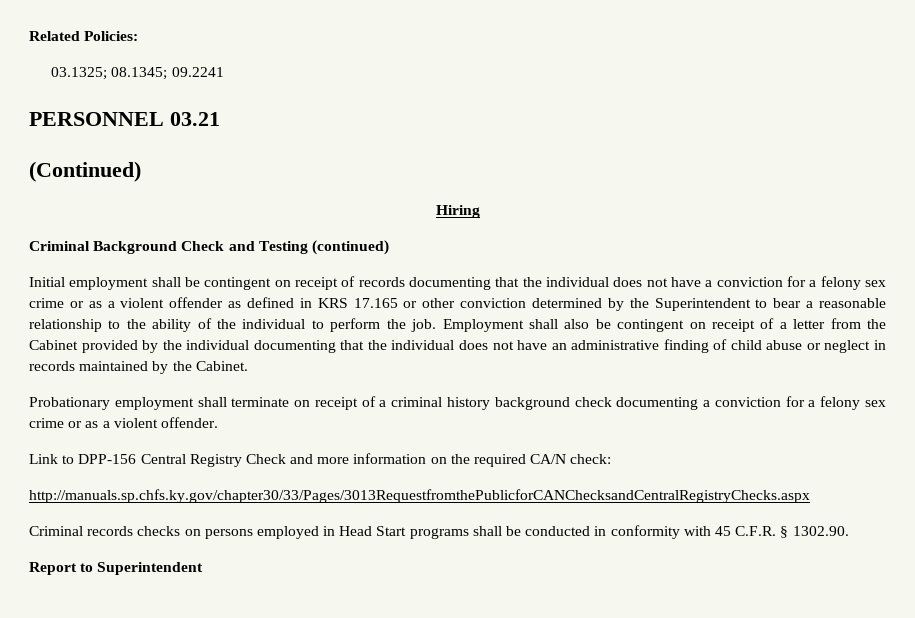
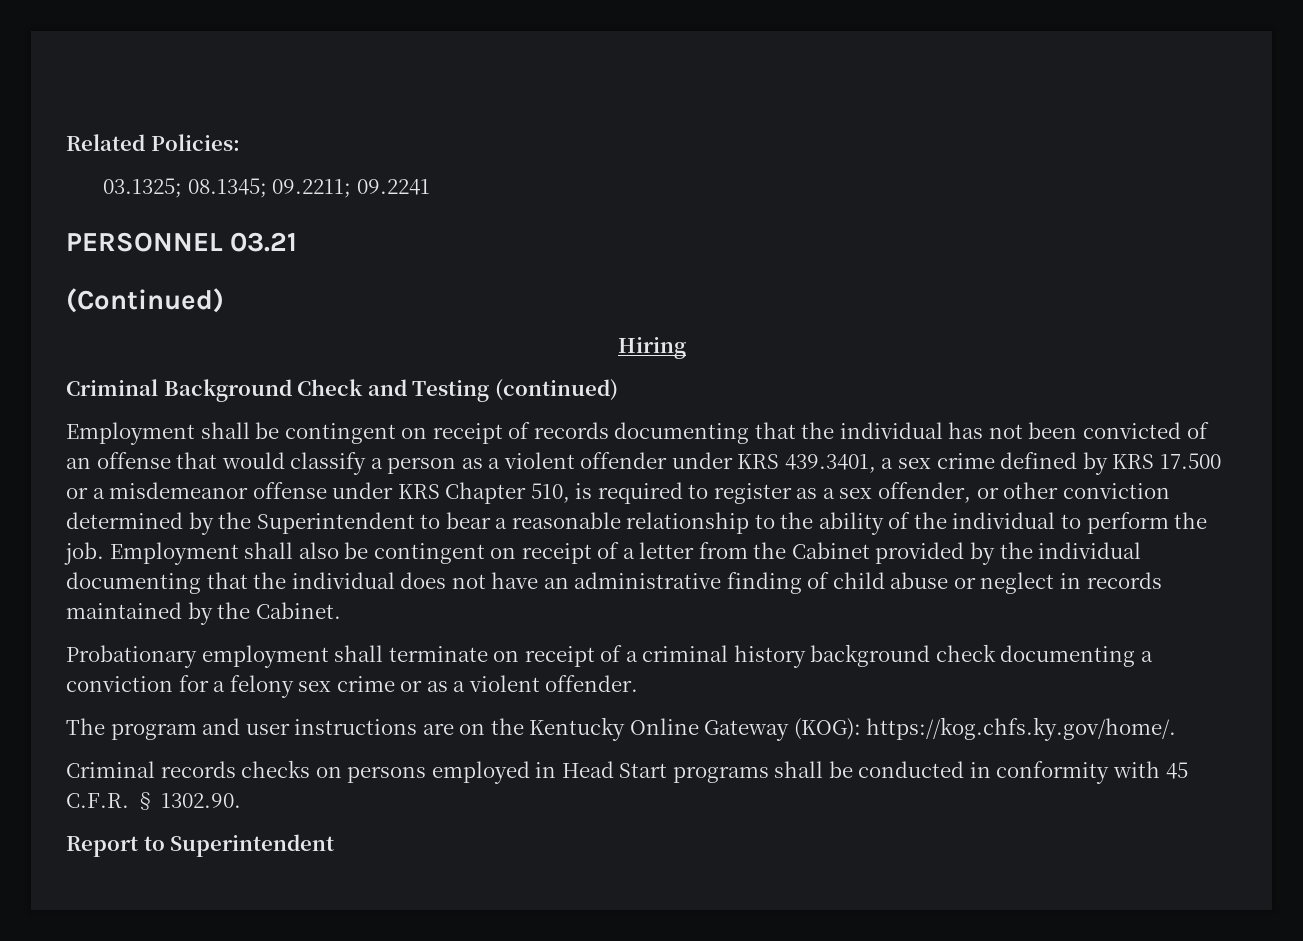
(168, 73) none -> [272,179,352,198] 09.2211;
[29,277,149,290] Initial employment -> [66,422,195,445] Employment
[613,276,887,290] [29,297,398,308] does not have a conviction for a felony sex crime or as a violent offender as defined in KRS 17.165 -> [948,422,1209,439] [66,452,1221,475] [66,482,972,504] has not been convicted of an offense that would classify a person as a violent offender under KRS 439.3401, a sex crime defined by KRS 17.500 or a misdemeanor offense under KRS Chapter 510, is required to register as a sex offender,
[29,453,612,467] [29,489,810,503] Link to DPP-156 Central Registry Check and more information on the required CA/N check: // http://manuals.sp.chfs.ky.gov/chapter30/33/Pages/3013RequestfromthePublicforCANChecksandCentralRegistryChecks.aspx -> [66,717,1177,741] The program and user instructions are on the Kentucky Online Gateway (KOG): https://kog.chfs.ky.gov/home/.

